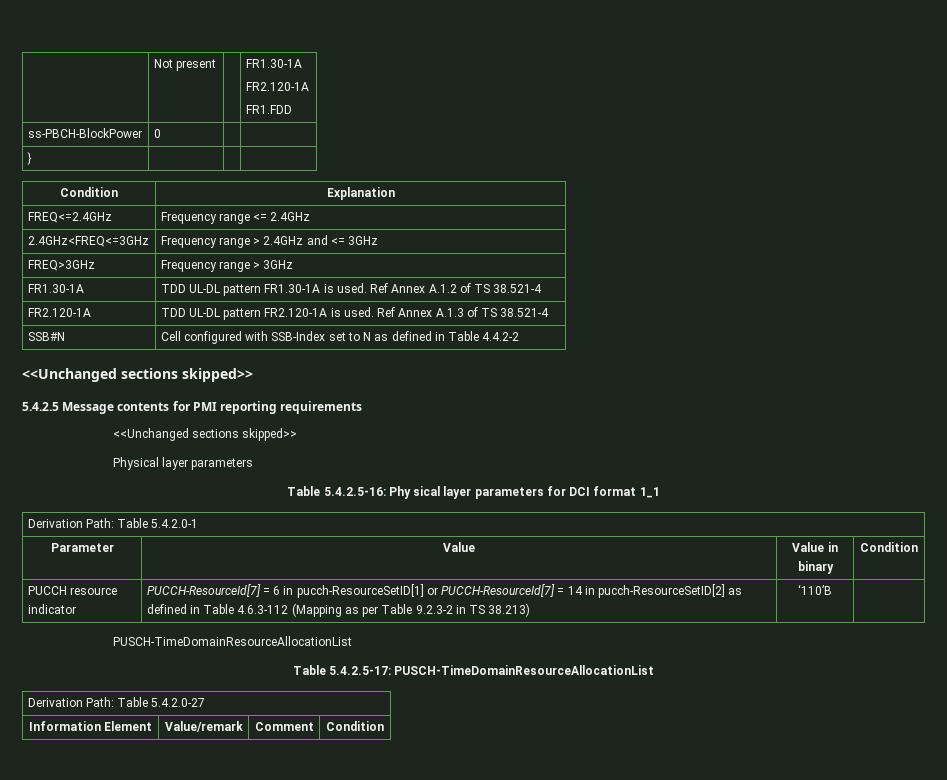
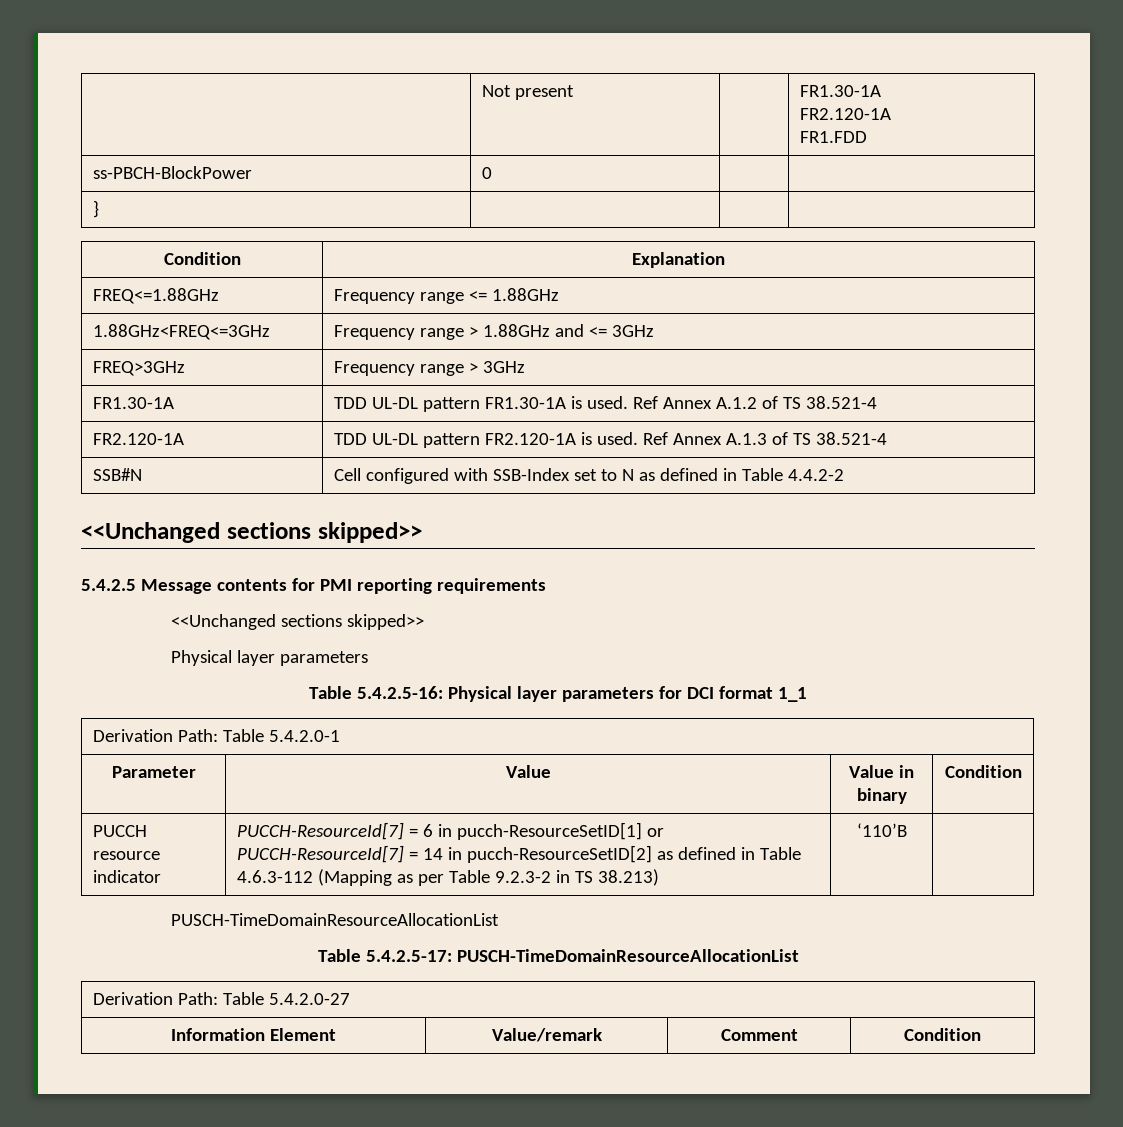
[27,212,112,223] FREQ<=2.4GHz -> [92,288,219,304] FREQ<=1.88GHz
[270,212,311,221] [27,236,149,247] [160,236,304,248] 2.4GHz // 2.4GHz<FREQ<=3GHz | Frequency range > 2.4GHz -> [491,288,559,301] [92,324,270,340] [333,324,550,340] 1.88GHz // 1.88GHz<FREQ<=3GHz | Frequency range > 1.88GHz
[388,486,441,499] Phy sical -> [448,686,513,702] Physical

